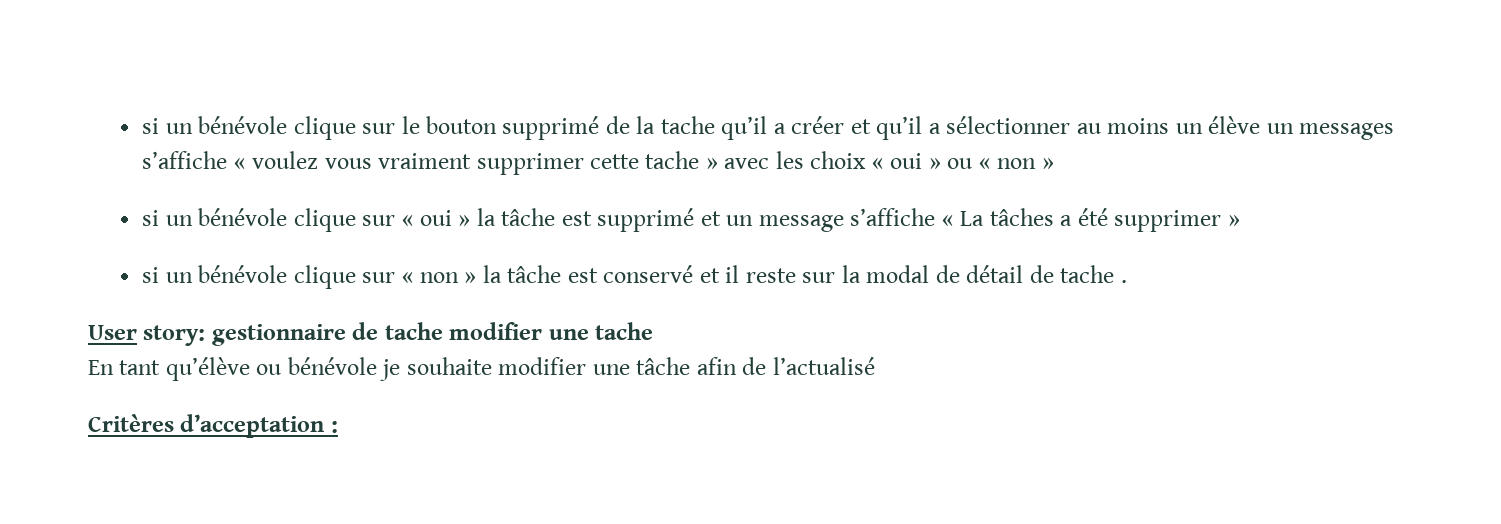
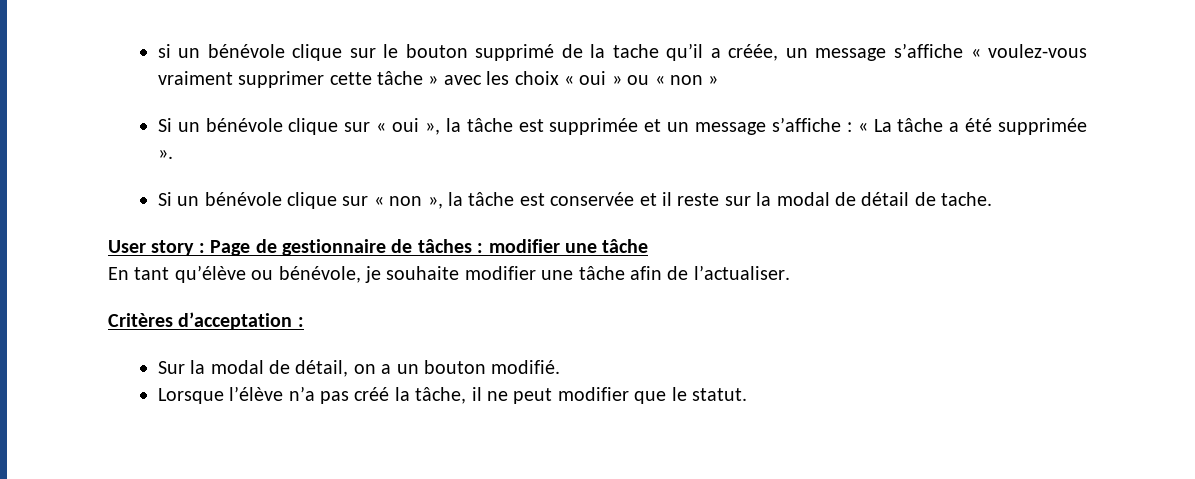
[791,116,1395,140] [142,151,372,169] créer et qu’il a sélectionner au moins un élève un messages s’affiche « voulez vous -> [728,43,1087,61] créée, un message s’affiche « voulez-vous
[645,151,700,169] tache -> [377,71,424,85] tâche
[142,210,160,226] si -> [157,118,172,132] Si
[458,208,695,232] » la tâche est supprimé -> [424,118,639,135] », la tâche est supprimée
(936, 217) none -> [846,122,852,132] :
[989,208,1054,226] tâches -> [897,118,944,132] tâche
[1114,210,1240,232] [142,267,160,283] supprimer » // si -> [997,118,1087,135] [157,149,173,159] [157,192,172,206] supprimée ». // Si
[464,265,694,283] » la tâche est conservé -> [427,192,635,209] », la tâche est conservée
[1060,265,1127,283] tache . -> [941,192,993,206] tache.
[143,322,654,346] story: gestionnaire de tache modifier une tache -> [151,239,649,256] story : Page de gestionnaire de tâches : modifier une tâche
[287,357,377,375] bénévole -> [278,266,361,283] bénévole,
[772,357,875,375] l’actualisé -> [693,265,790,280] l’actualiser.
(338, 426) none -> [157,360,561,377] [157,386,748,404] // Sur la modal de détail, on a un bouton modifié. // Lorsque l’élève n’a pas créé la tâche, il ne peut modifier que le statut.

